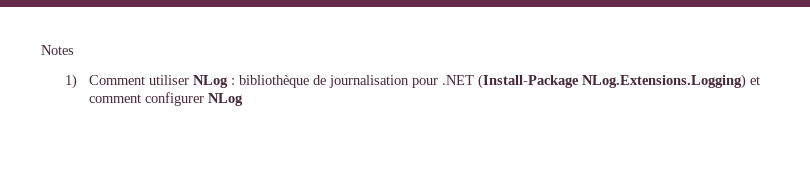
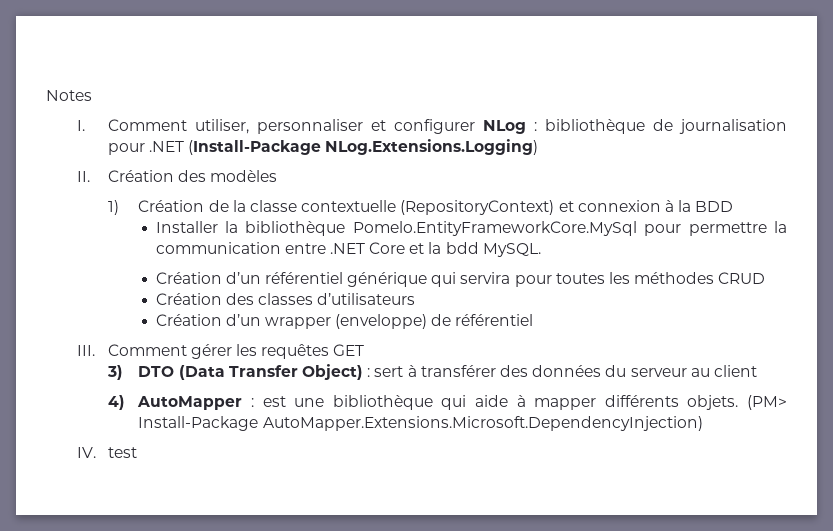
[64,74,189,89] 1) Comment utiliser -> [76,119,475,134] I. Comment utiliser, personnaliser et configurer
[749,76,760,85] [88,92,243,106] et comment configurer NLog -> [76,170,278,182] [107,200,734,215] [155,221,787,236] [155,242,541,257] [155,272,766,287] [155,293,416,305] [155,314,534,329] [76,344,365,359] [106,364,757,380] [107,395,788,410] [138,416,703,431] [76,447,137,458] // II. Création des modèles // 1) Création de la classe contextuelle (RepositoryContext) et connexion à la BDD // Installer la bibliothèque Pomelo.EntityFrameworkCore.MySql pour permettre la communication entre .NET Core et la bdd MySQL. // Création d’un référentiel générique qui servira pour toutes les méthodes CRUD // Création des classes d’utilisateurs // Création d’un wrapper (enveloppe) de référentiel // III. Comment gérer les requêtes GET // 3) DTO (Data Transfer Object) : sert à transférer des données du serveur au client // 4) AutoMapper : est une bibliothèque qui aide à mapper différents objets. (PM> Install-Package AutoMapper.Extensions.Microsoft.DependencyInjection) // IV. test

